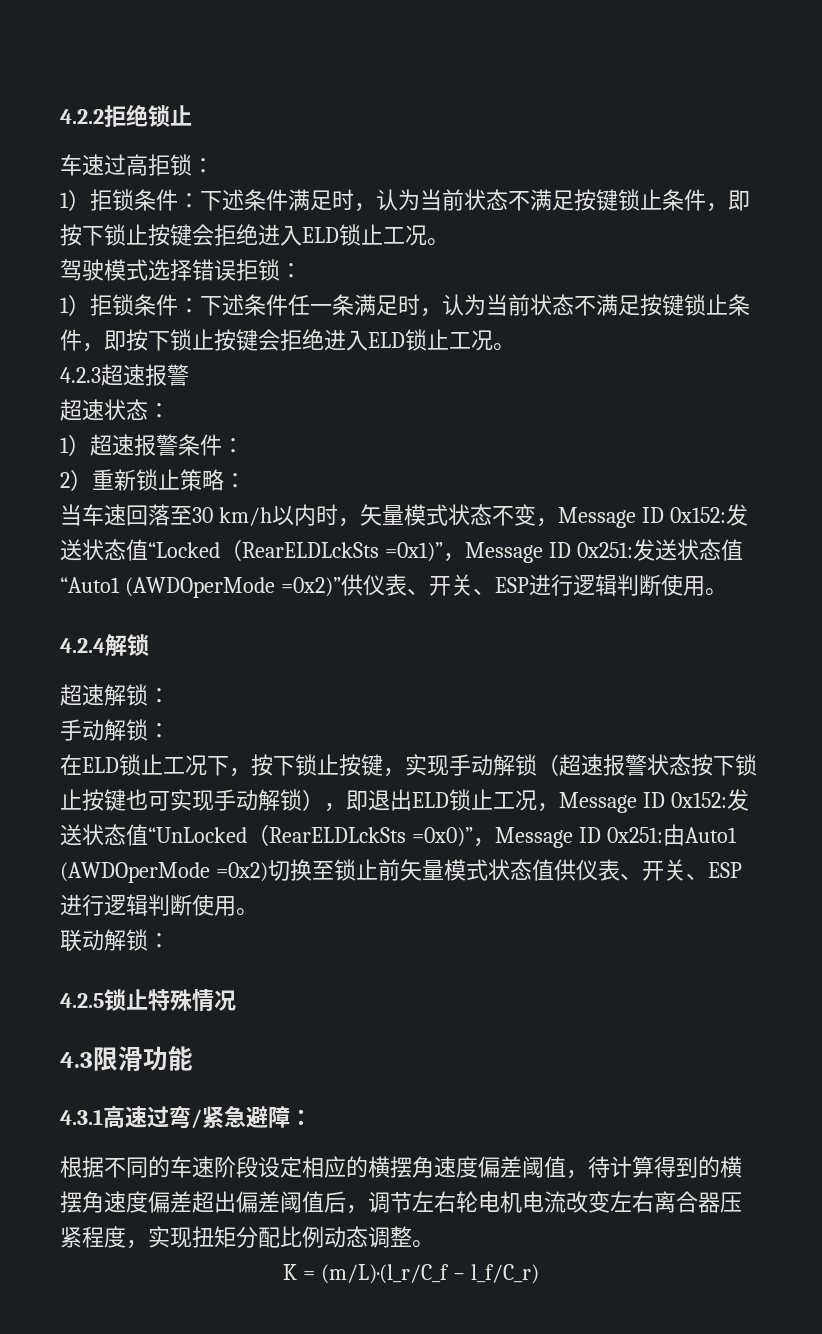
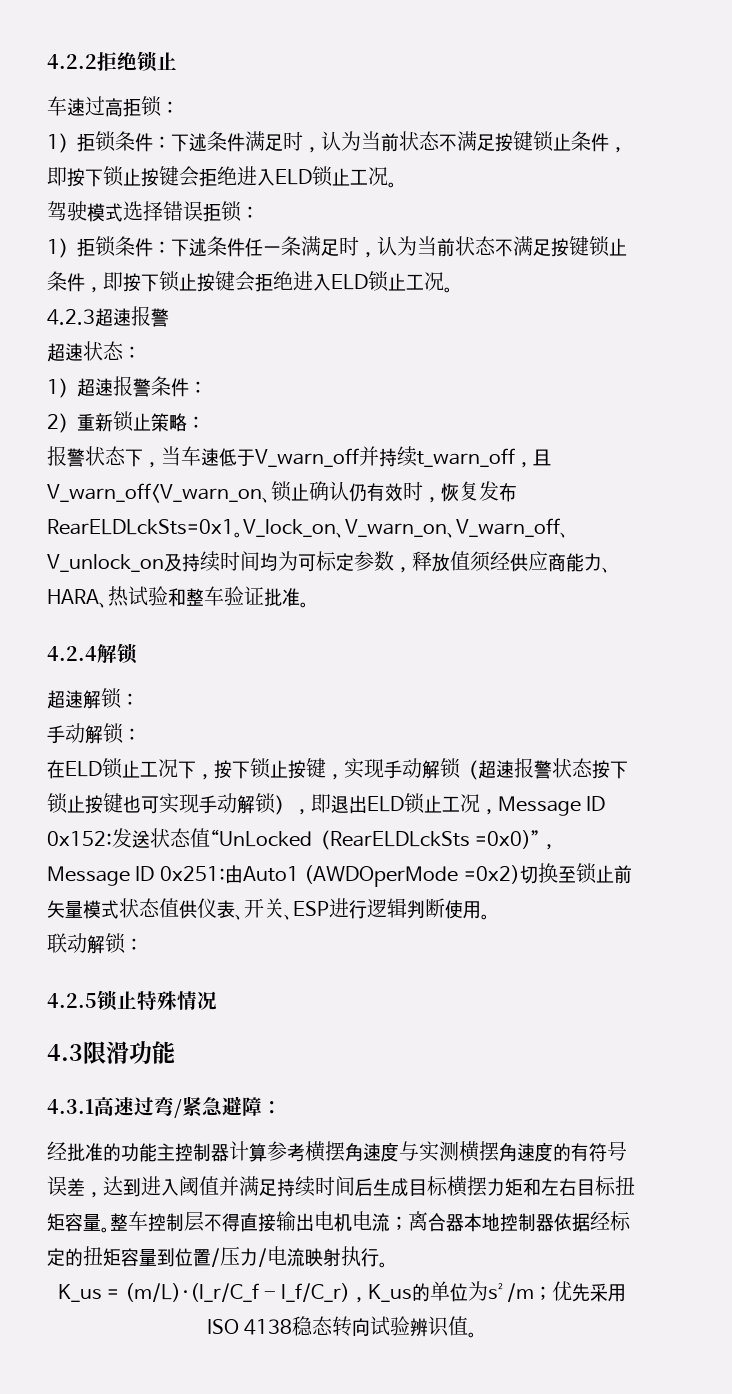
[60,504,748,528] [60,539,743,563] [60,574,705,598] 当车速回落至30 km/h以内时，矢量模式状态不变，Message ID 0x152:发送状态值“Locked（RearELDLckSts =0x1)”，Message ID 0x251:发送状态值“Auto1 (AWDOperMode =0x2)”供仪表、开关、ESP进行逻辑判断使用 -> [47,446,551,468] [47,481,517,503] [47,518,569,538] [47,551,611,573] [47,586,300,608] 报警状态下，当车速低于V_warn_off并持续t_warn_off，且V_warn_off<V_warn_on、锁止确认仍有效时，恢复发布RearELDLckSts=0x1。V_lock_on、V_warn_on、V_warn_off、V_unlock_on及持续时间均为可标定参数，释放值须经供应商能力、HARA、热试验和整车验证批准
[60,1156,742,1179] [60,1191,742,1214] [60,1226,434,1249] [283,1264,298,1280] 根据不同的车速阶段设定相应的横摆角速度偏差阈值，待计算得到的横摆角速度偏差超出偏差阈值后，调节左右轮电机电流改变左右离合器压紧程度，实现扭矩分配比例动态调整。 // K -> [47,1141,627,1162] [47,1176,635,1198] [47,1211,631,1233] [47,1246,388,1268] [57,1284,102,1302] 经批准的功能主控制器计算参考横摆角速度与实测横摆角速度的有符号误差，达到进入阈值并满足持续时间后生成目标横摆力矩和左右目标扭矩容量。整车控制层不得直接输出电机电流；离合器本地控制器依据经标定的扭矩容量到位置/压力/电流映射执行。 // K_us
(539, 1274) none -> [350,1281,627,1303] [206,1316,478,1338] ，K_us的单位为s²/m；优先采用ISO 4138稳态转向试验辨识值。

